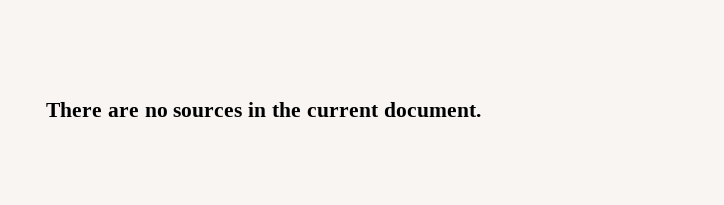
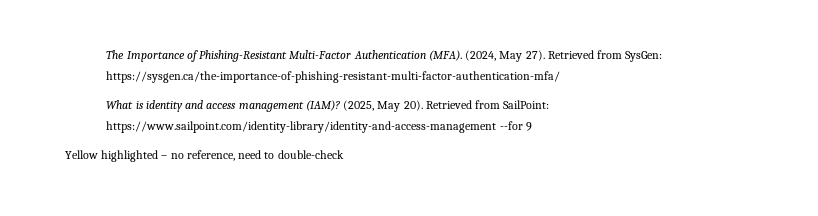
[46,102,481,117] There are no sources in the current document. -> [106,50,663,62] [106,71,561,83] [106,100,550,112] [106,121,532,133] [65,150,344,162] The Importance of Phishing-Resistant Multi-Factor Authentication (MFA). (2024, May 27). Retrieved from SysGen: https://sysgen.ca/the-importance-of-phishing-resistant-multi-factor-authentication-mfa/ // What is identity and access management (IAM)? (2025, May 20). Retrieved from SailPoint: https://www.sailpoint.com/identity-library/identity-and-access-management --for 9 // Yellow highlighted – no reference, need to double-check

